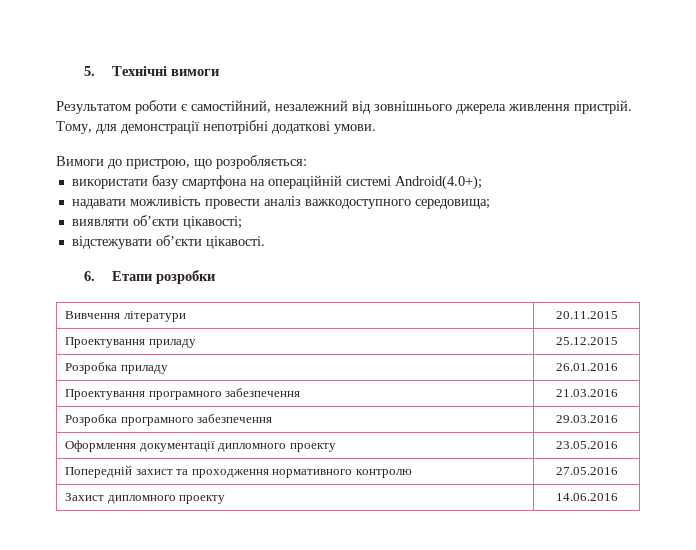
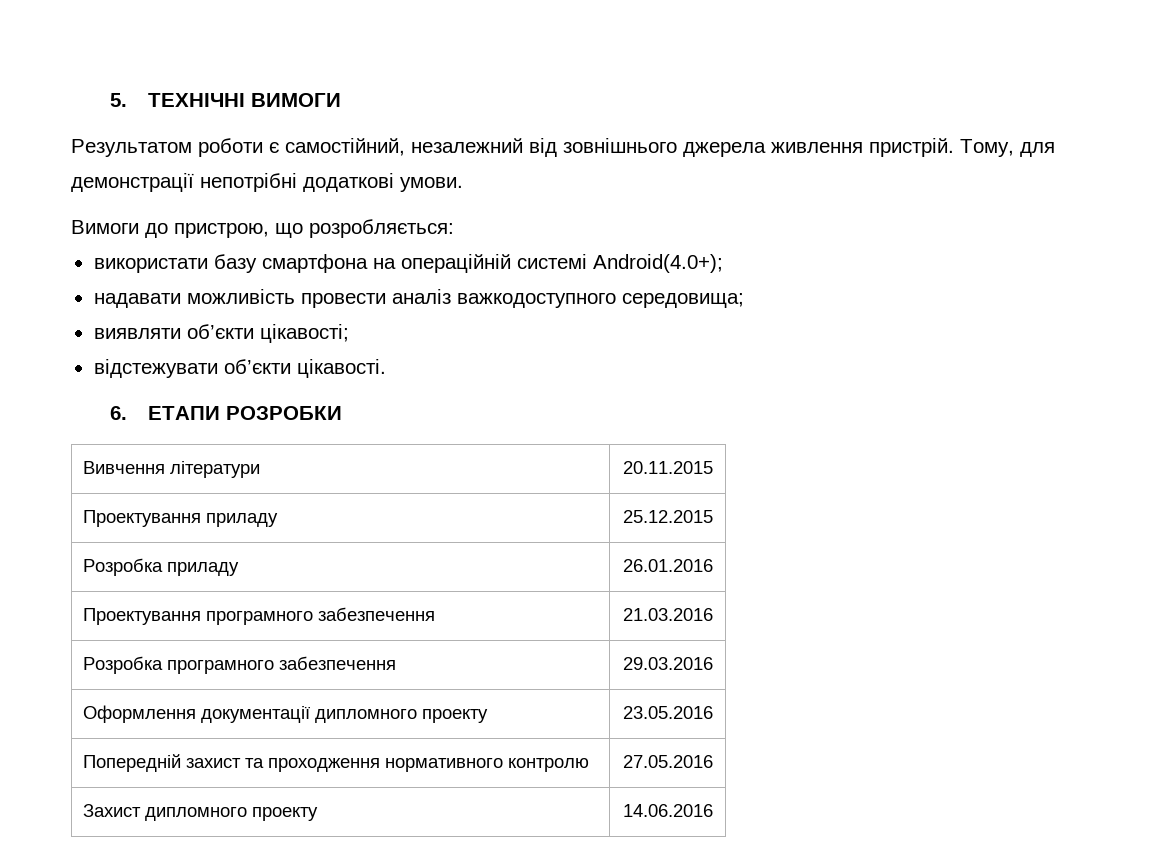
[112,66,220,76] Технічні вимоги -> [148,93,342,107] ТЕХНІЧНІ ВИМОГИ
[112,270,216,284] Етапи розробки -> [148,406,343,420] ЕТАПИ РОЗРОБКИ

